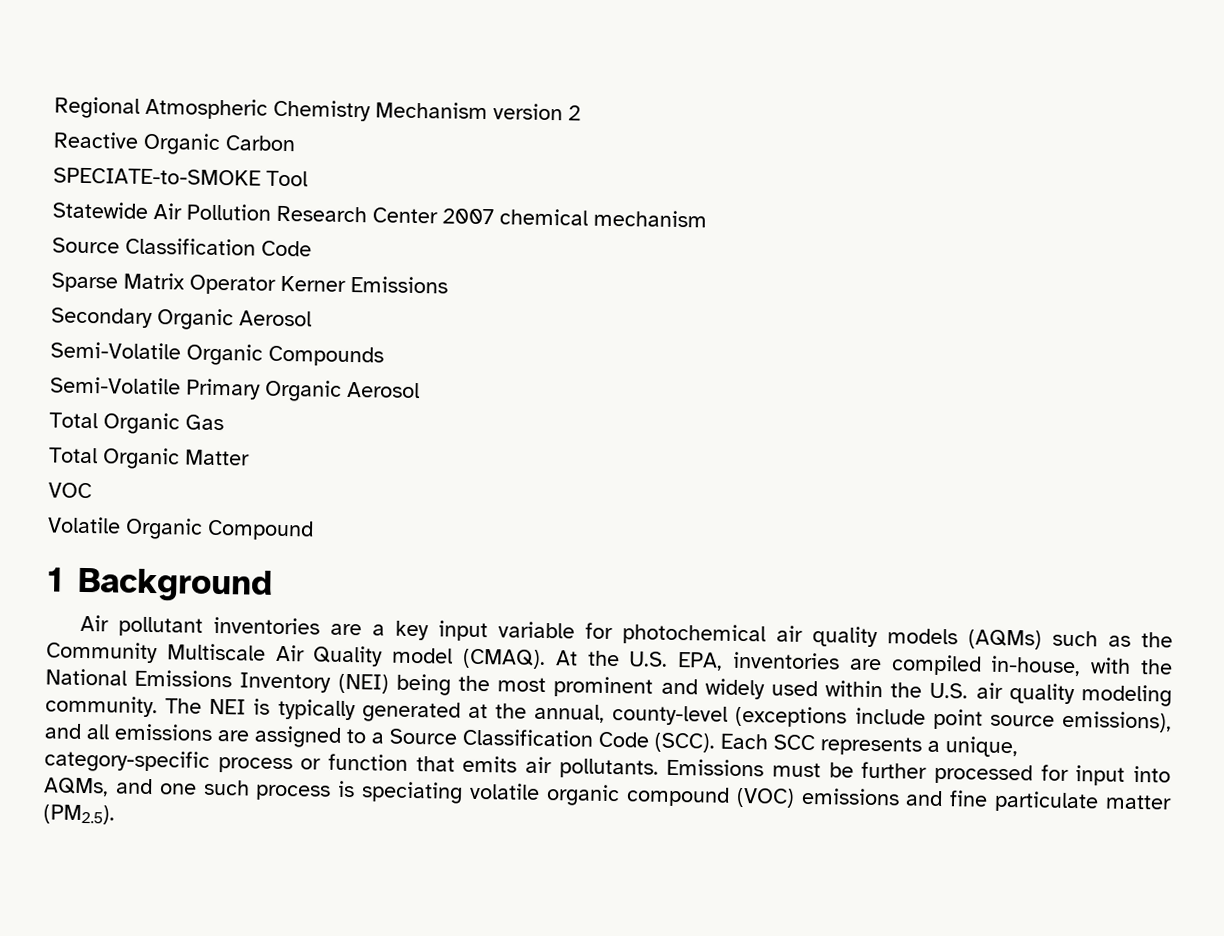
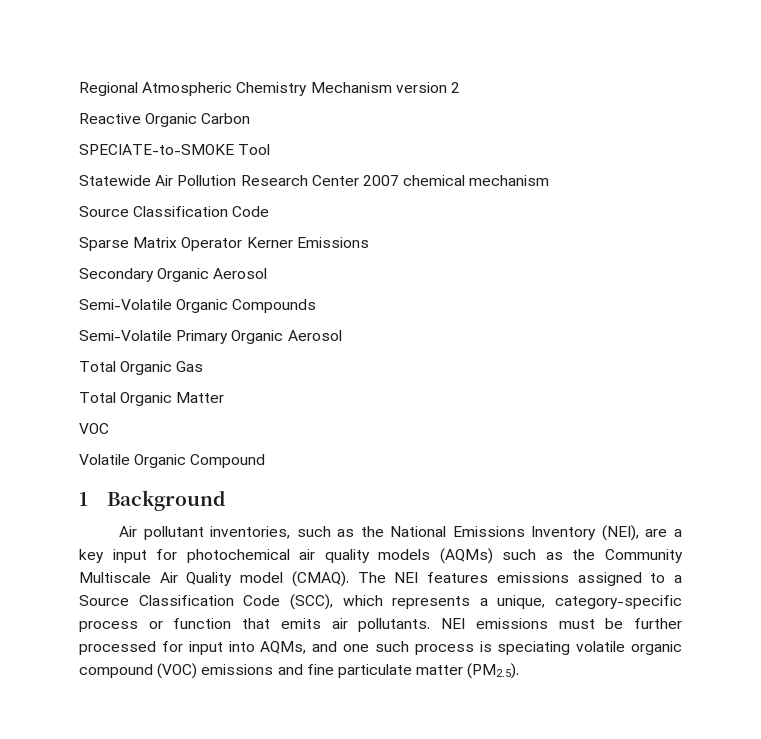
[213,616,321,635] inventories -> [210,525,639,541] inventories, such as the National Emissions Inventory (NEI),
[498,621,576,639] variable -> (147, 556) none
[554,650,1173,677] [45,668,1172,707] [45,695,1172,733] [44,723,249,742] At the U.S. EPA, inventories are compiled in-house, with the National Emissions Inventory (NEI) being the most prominent and widely used within the U.S. air quality modeling community. The NEI is typically generated at the annual, county-level (exceptions include point source emissions), and all emissions are -> [357,572,569,583] The NEI features emissions
[654,732,815,753] (SCC). Each SCC -> [289,594,383,610] (SCC), which
[666,758,765,777] Emissions -> [441,618,548,629] NEI emissions

